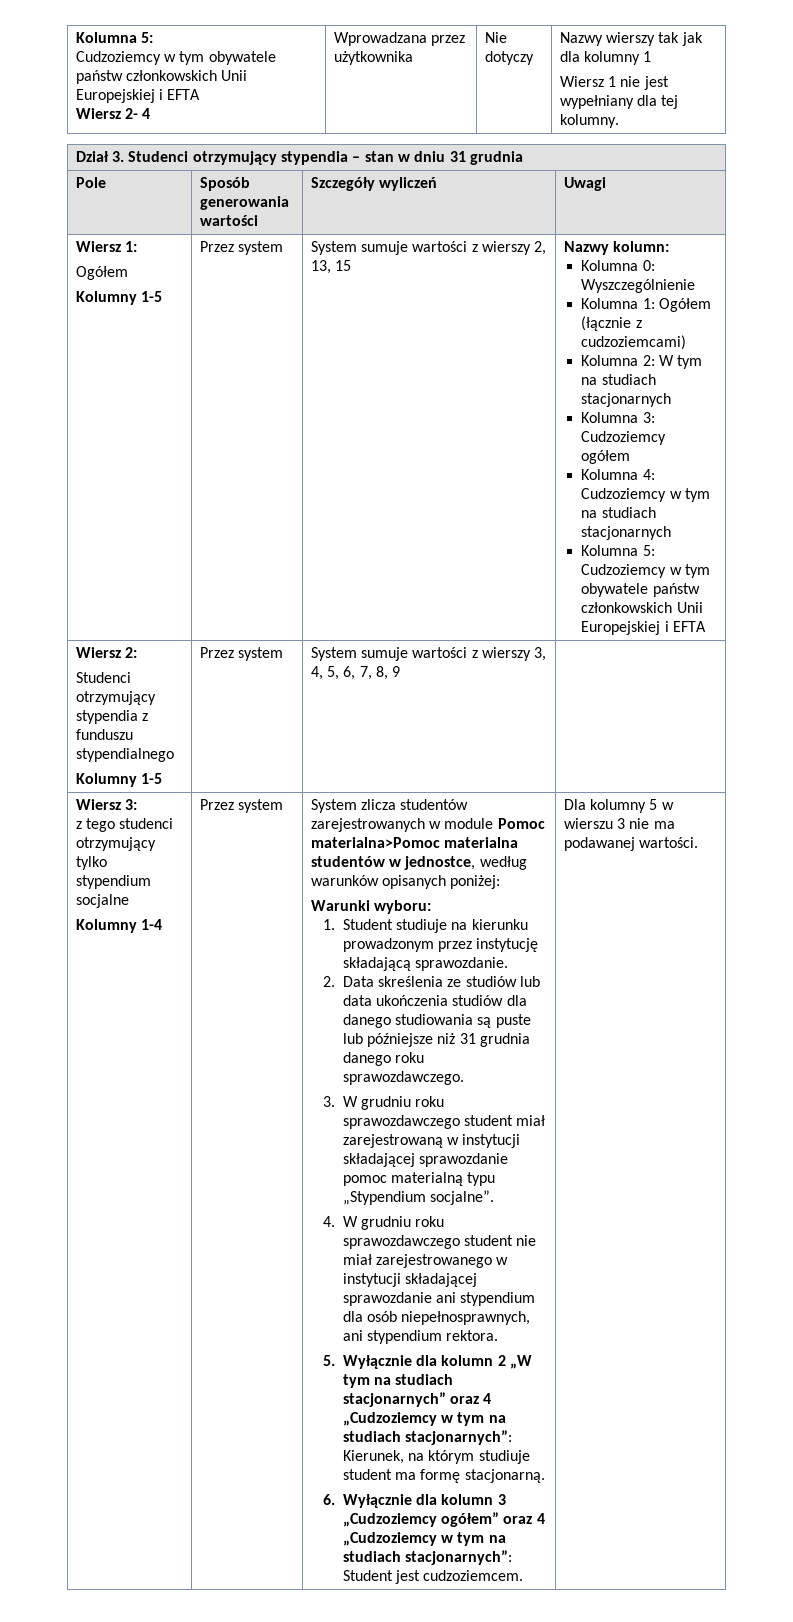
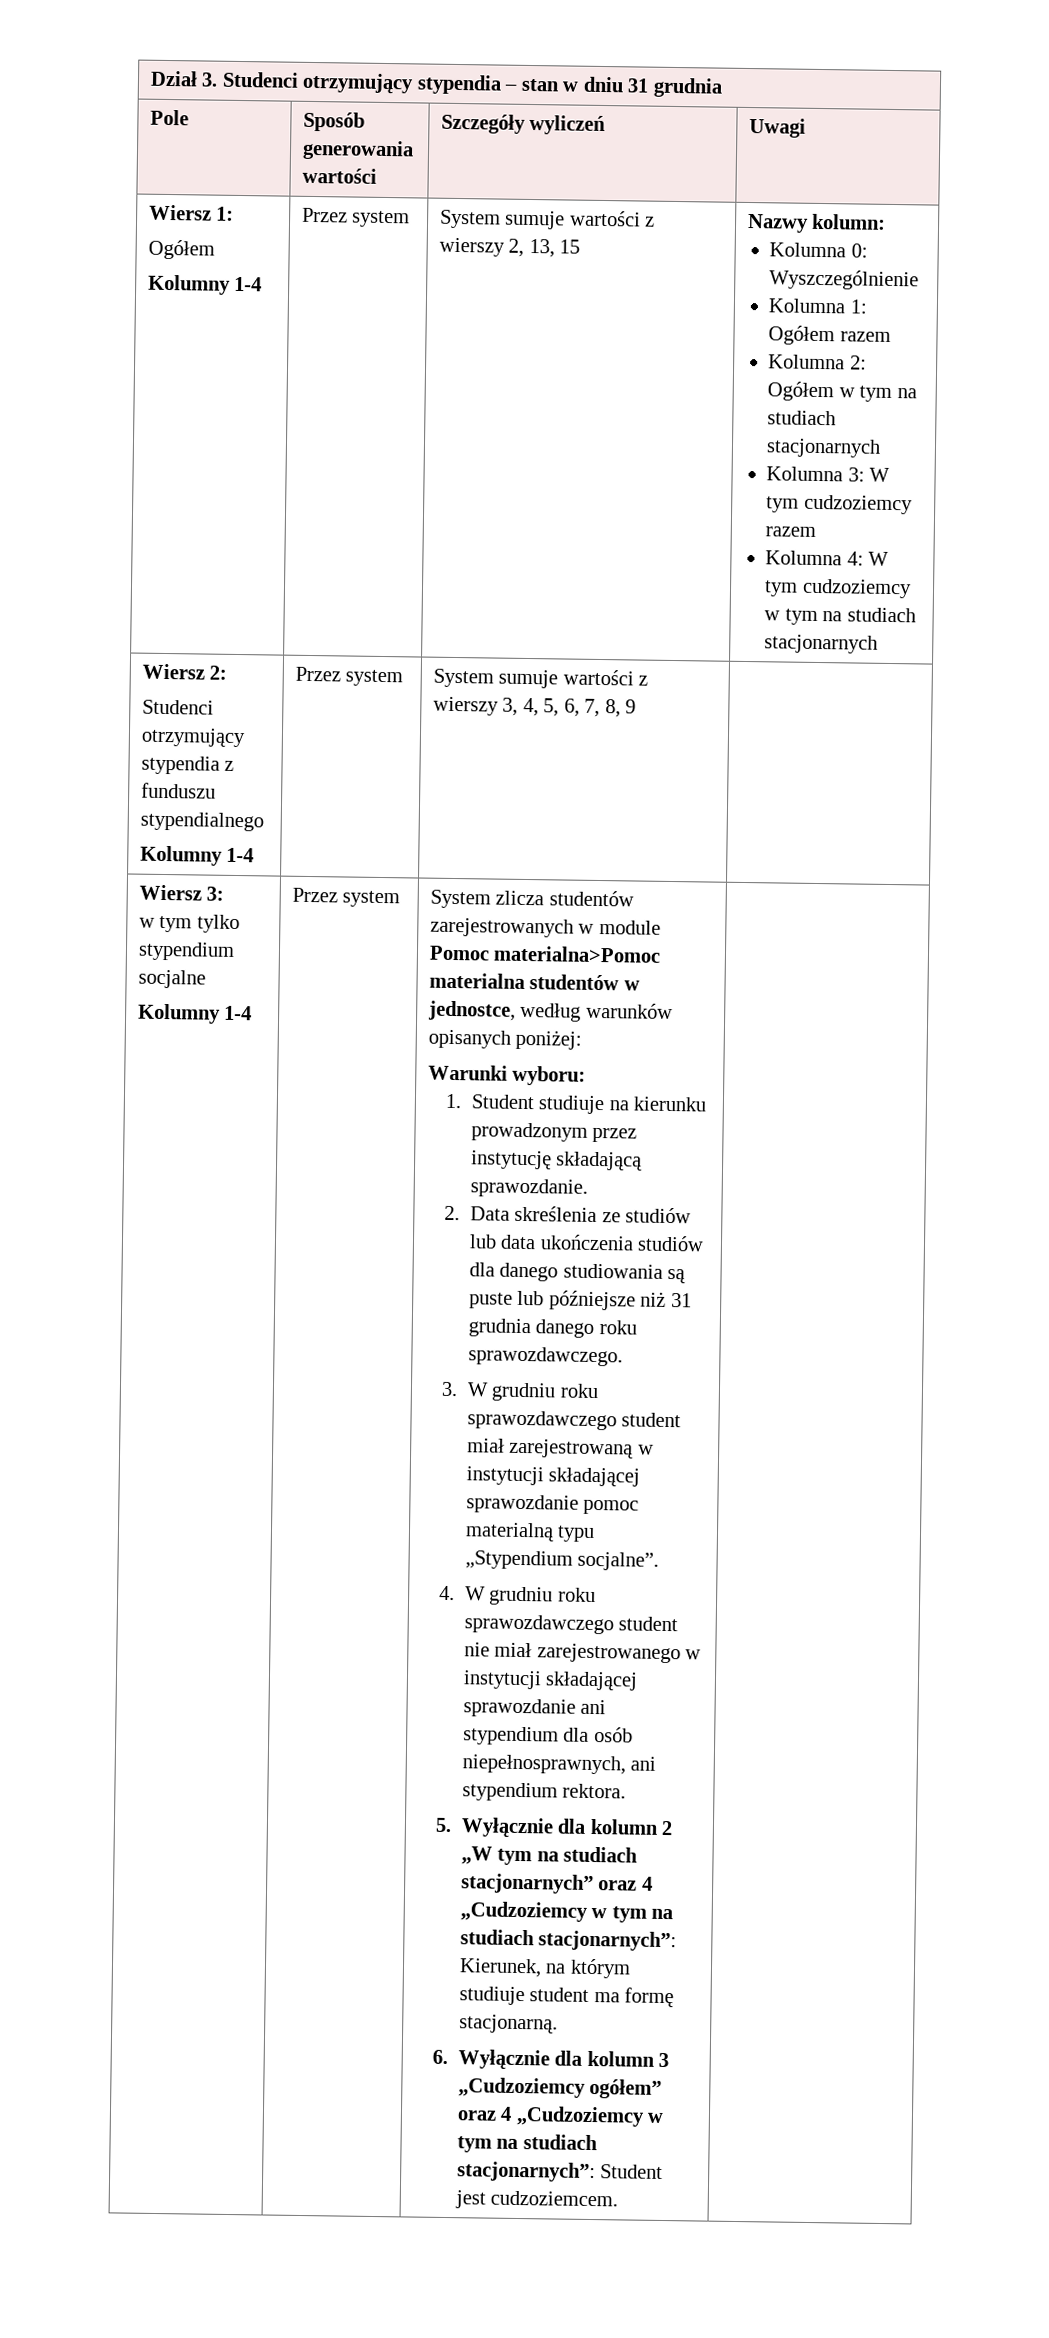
[75,32,154,43] [75,51,276,65] [75,70,248,84] [75,89,201,103] [75,108,151,119] [333,32,466,46] [333,51,413,65] [484,32,507,43] [484,51,534,65] [559,32,703,46] [559,51,652,65] [559,76,669,90] [559,95,679,109] [559,114,619,128] Kolumna 5: // Cudzoziemcy w tym obywatele państw członkowskich Unii Europejskiej i EFTA // Wiersz 2- 4 | Wprowadzana przez użytkownika | Nie dotyczy | Nazwy wierszy tak jak dla kolumny 1 // Wiersz 1 nie jest wypełniany dla tej kolumny. // -> (149, 78) none
[141,291,163,302] 1-5 -> [234,276,263,292] 1-4
[581,316,642,331] [581,335,687,350] (łącznie z cudzoziemcami) -> [839,331,891,342] razem
[658,355,674,366] W -> [767,381,855,402] Ogółem w
[581,431,667,445] [581,450,631,464] Cudzoziemcy ogółem -> [869,467,891,482] [766,494,913,515] [765,526,817,537] W tym cudzoziemcy razem
[581,488,710,502] [581,507,656,518] [581,526,672,540] [581,545,655,556] [581,564,710,578] [581,583,700,597] [581,602,703,613] [581,621,706,635] Cudzoziemcy w tym na studiach stacjonarnych // Kolumna 5: Cudzoziemcy w tym obywatele państw członkowskich Unii Europejskiej i EFTA -> [868,551,890,566] [764,578,912,599] [764,607,916,625] [764,634,879,654] W tym cudzoziemcy w tym na studiach stacjonarnych
[141,773,163,784] 1-5 -> [226,847,255,863] 1-4
[75,818,174,832] [75,837,156,851] z tego studenci otrzymujący -> [138,915,193,933] w tym
[563,799,674,813] [563,818,675,829] [563,837,699,851] Dla kolumny 5 w wierszu 3 nie ma podawanej wartości. -> (619, 2198) none

